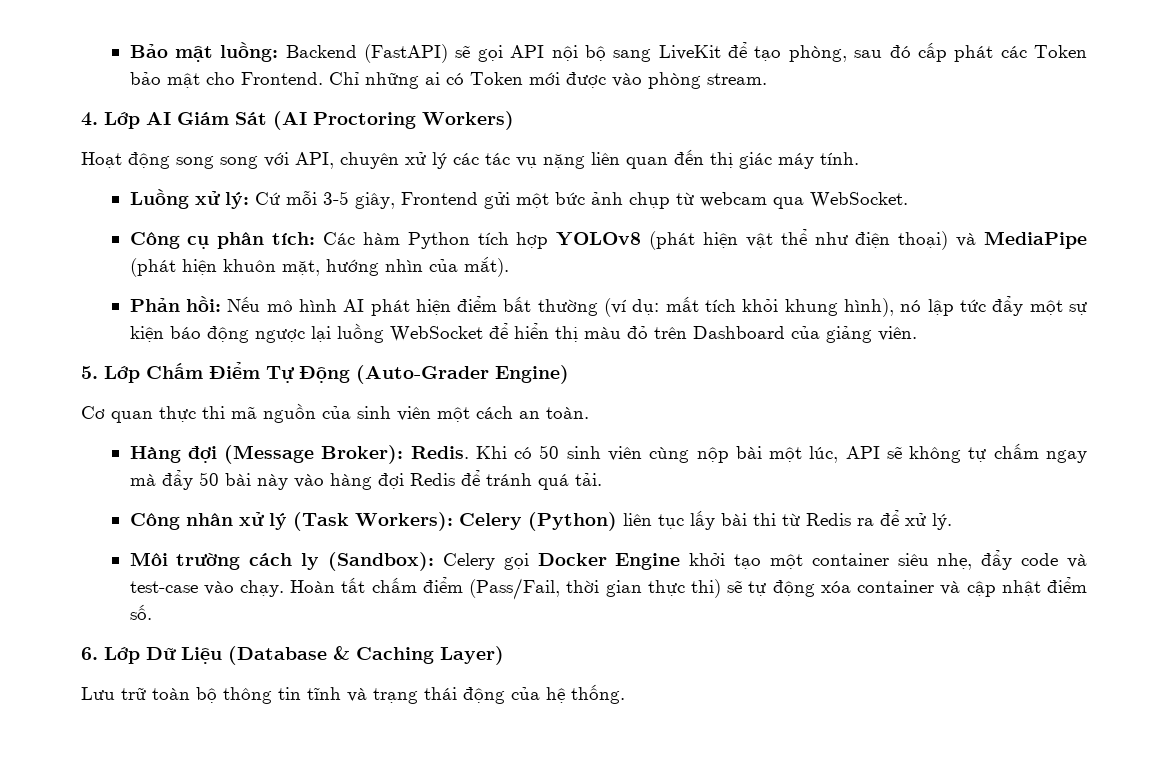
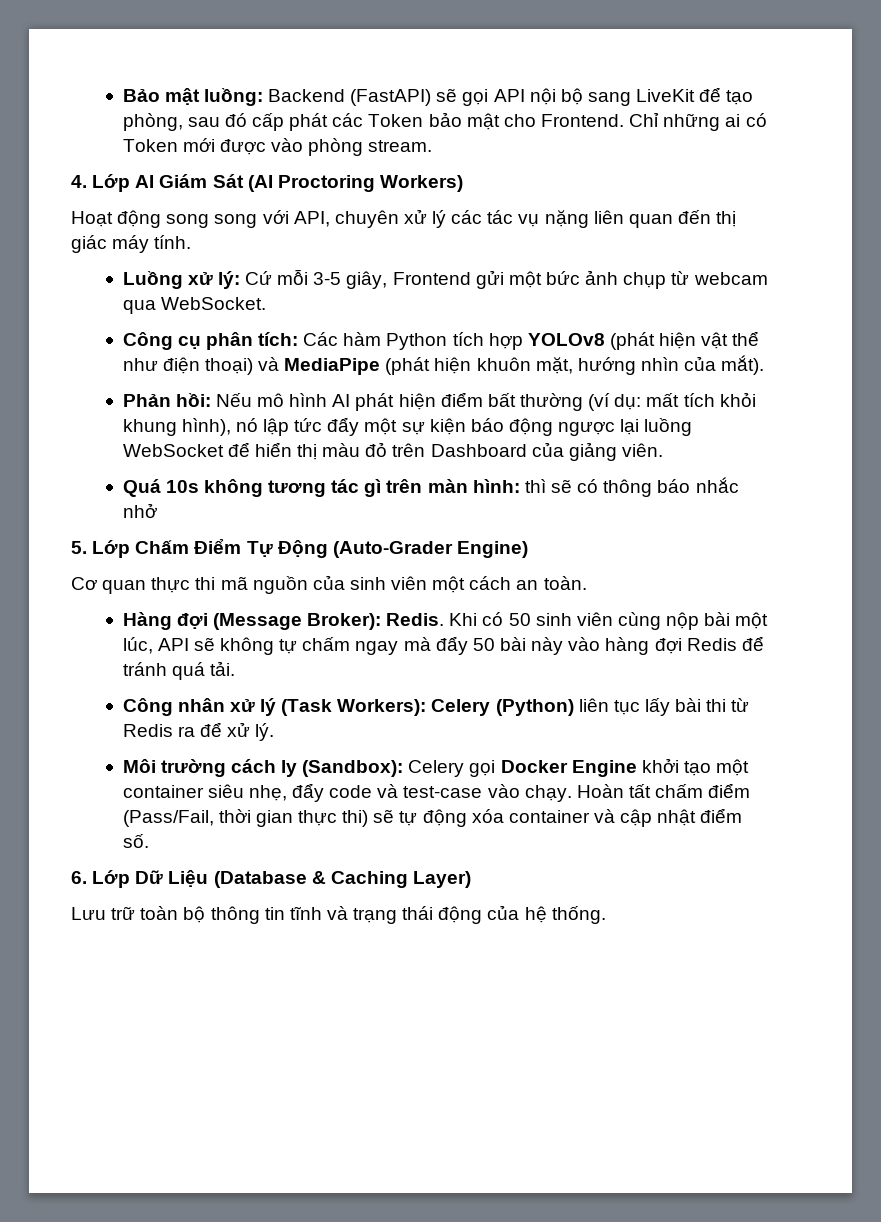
(917, 333) none -> [122,477,739,497] [122,503,157,518] // Quá 10s không tương tác gì trên màn hình: thì sẽ có thông báo nhắc nhở

